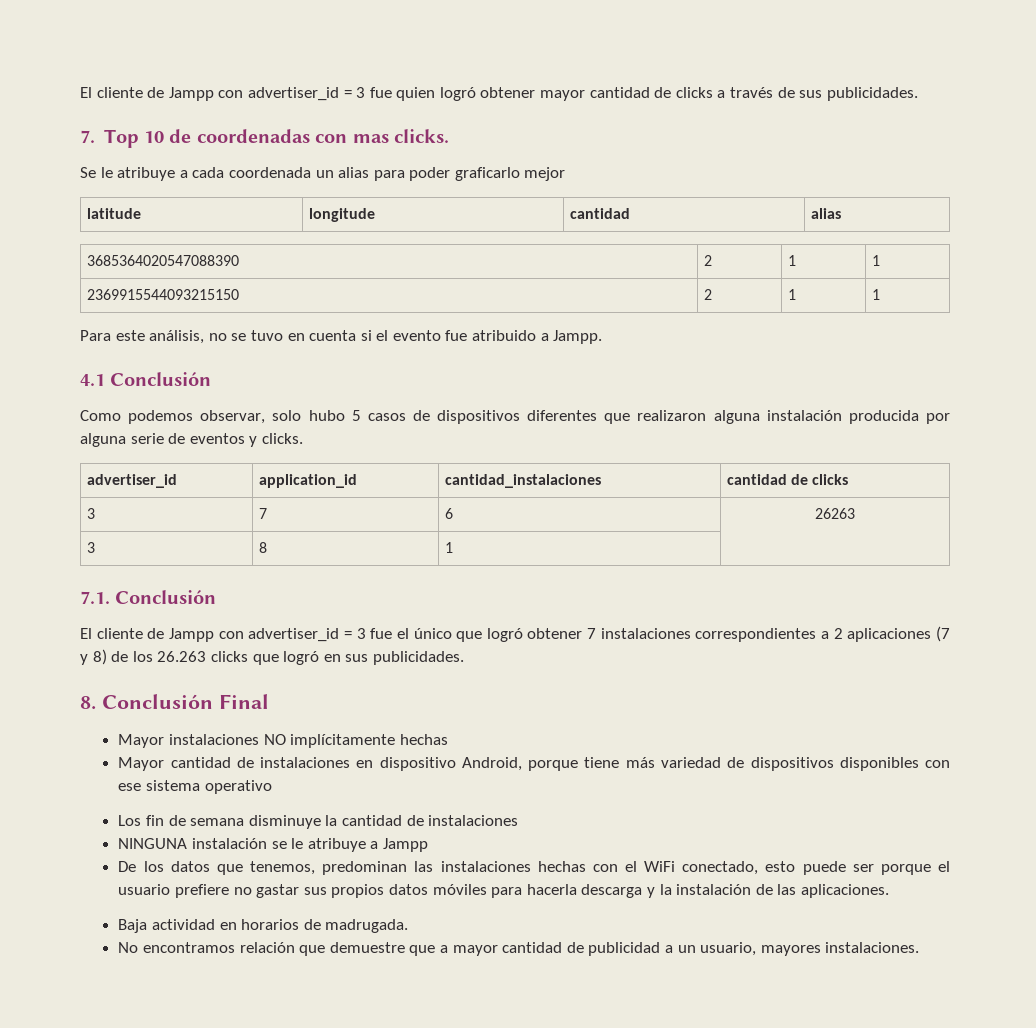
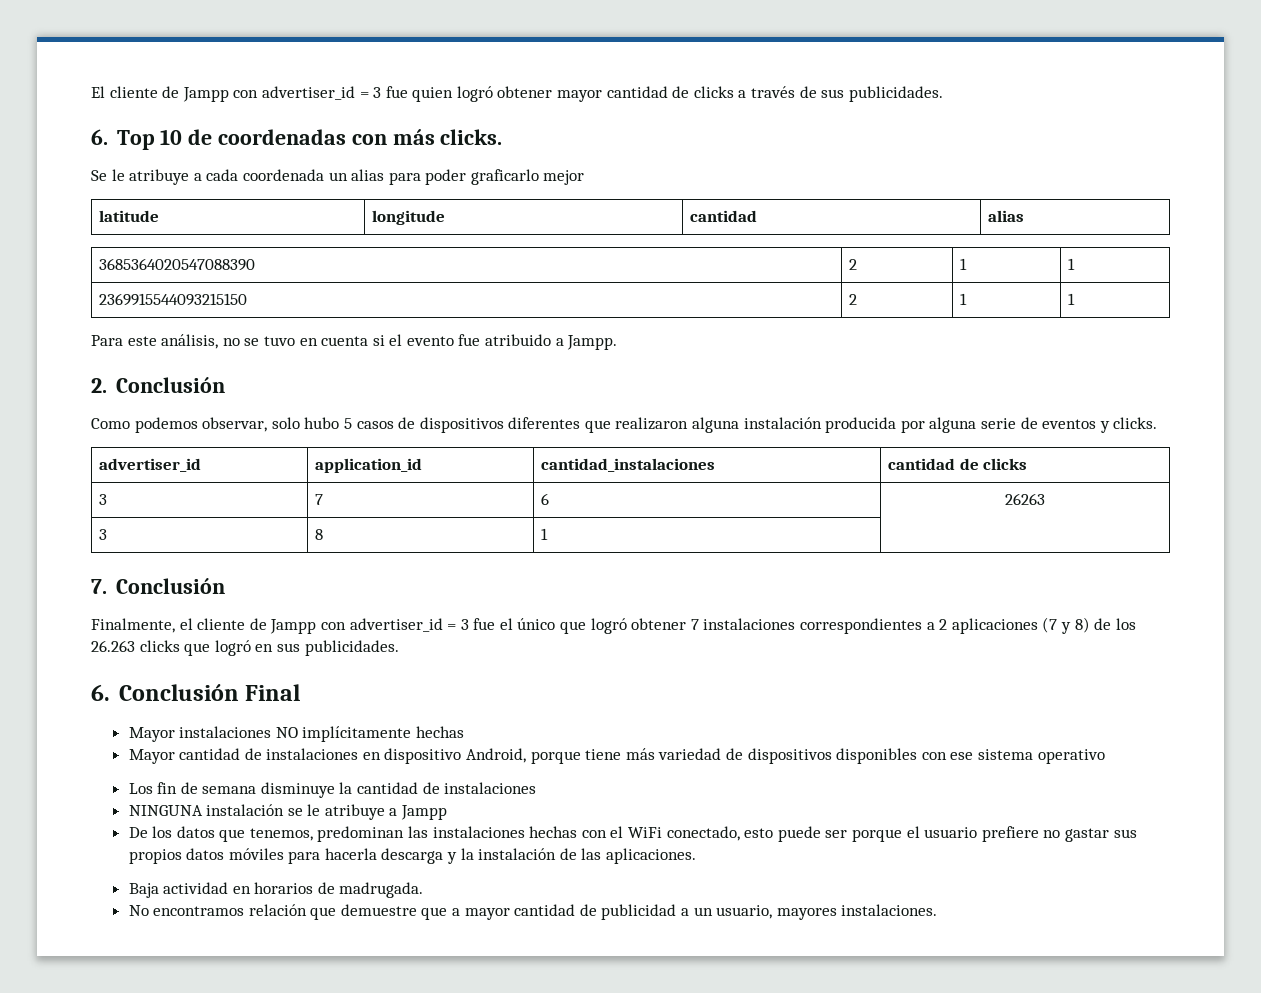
[80,130,95,143] 7. -> [91,129,108,145] 6.
[352,134,389,143] mas -> [392,129,435,145] más
[80,374,105,386] 4.1 -> [91,378,107,393] 2.
[80,590,217,604] [80,628,92,639] 7.1. Conclusión // El -> [91,578,225,594] [91,618,193,633] 7. Conclusión // Finalmente, el
[80,696,96,710] 8. -> [91,684,110,701] 6.

